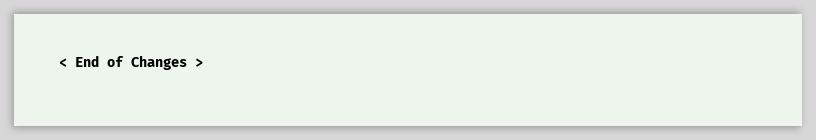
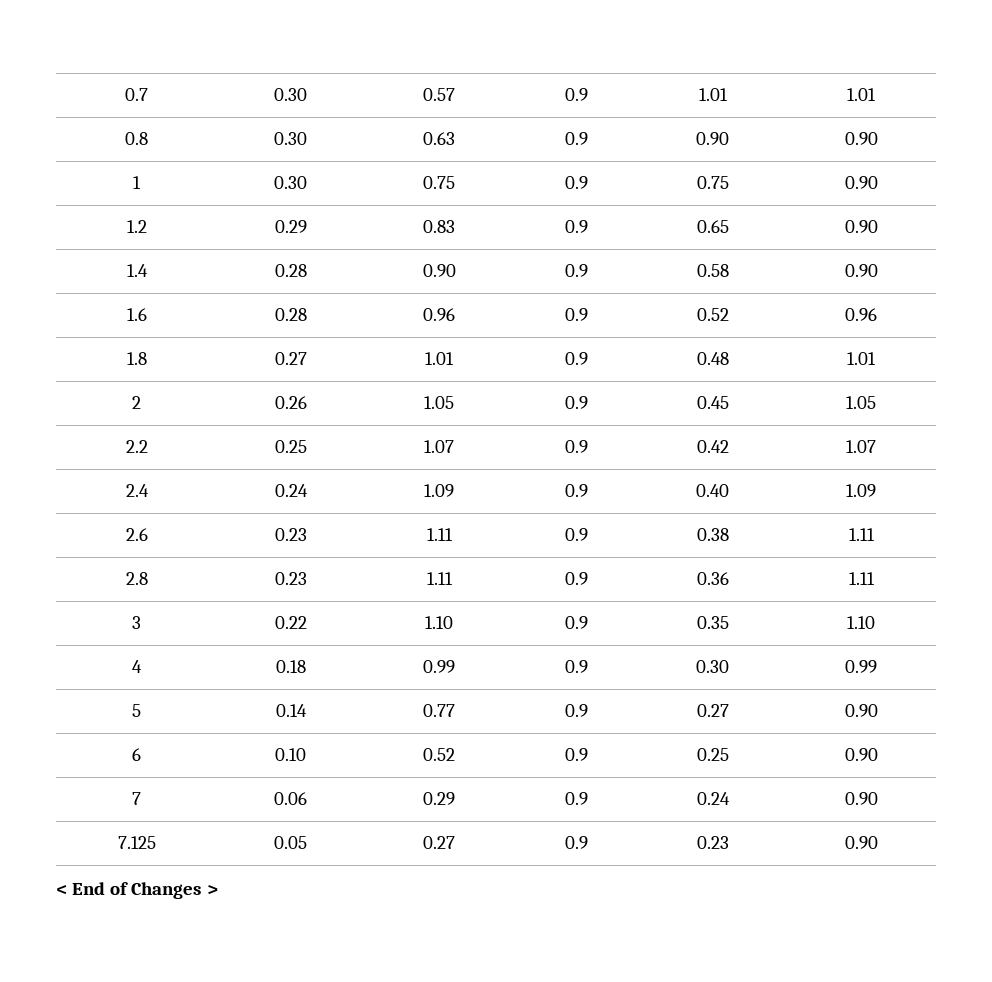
(59, 62) none -> [125,88,148,101] [274,88,307,101] [423,88,455,101] [564,88,588,101] [698,88,728,101] [847,88,876,101] [125,132,148,145] [274,132,307,145] [423,132,455,145] [564,132,588,145] [696,132,729,145] [844,132,878,145] [133,176,141,189] [274,176,307,189] [423,176,455,189] [564,176,588,189] [696,176,729,189] [844,176,878,189] [126,220,147,233] [274,220,307,233] [423,220,455,233] [564,220,588,233] [696,220,729,233] [844,220,878,233] [126,264,148,277] [274,264,307,277] [422,264,456,277] [564,264,588,277] [696,264,729,277] [844,264,878,277] [126,308,147,321] [274,308,307,321] [423,308,455,321] [564,308,588,321] [696,308,729,321] [845,308,877,321] [126,352,147,365] [274,352,307,365] [425,352,454,365] [564,352,588,365] [696,352,729,365] [847,352,876,365] [132,396,141,409] [274,396,307,409] [424,396,454,409] [564,396,588,409] [696,396,729,409] [846,396,876,409] [125,440,148,453] [274,440,307,453] [424,440,454,453] [564,440,588,453] [696,440,729,453] [846,440,876,453] [125,484,149,497] [274,484,308,497] [424,484,454,497] [564,484,588,497] [696,484,729,497] [846,484,876,497] [125,528,148,541] [274,528,307,541] [426,528,453,541] [564,528,588,541] [696,528,729,541] [848,528,875,541] [125,572,148,585] [274,572,307,585] [426,572,453,585] [564,572,588,585] [696,572,729,585] [848,572,875,585] [132,616,141,629] [274,616,307,629] [425,616,453,629] [564,616,588,629] [696,616,729,629] [847,616,875,629] [132,660,142,673] [275,660,306,673] [423,660,455,673] [564,660,588,673] [696,660,729,673] [845,660,877,673] [132,704,141,717] [275,704,307,717] [423,704,455,717] [564,704,588,717] [696,704,729,717] [844,704,878,717] [132,748,141,761] [275,748,306,761] [423,748,455,761] [564,748,588,761] [696,748,729,761] [844,748,878,761] [132,792,141,805] [274,792,307,805] [423,792,455,805] [564,792,588,805] [696,792,730,805] [844,792,878,805] [117,836,156,849] [274,836,307,849] [423,836,455,849] [564,836,588,849] [696,836,729,849] [844,836,878,849] 0.7 | 0.30 | 0.57 | 0.9 | 1.01 | 1.01 // 0.8 | 0.30 | 0.63 | 0.9 | 0.90 | 0.90 // 1 | 0.30 | 0.75 | 0.9 | 0.75 | 0.90 // 1.2 | 0.29 | 0.83 | 0.9 | 0.65 | 0.90 // 1.4 | 0.28 | 0.90 | 0.9 | 0.58 | 0.90 // 1.6 | 0.28 | 0.96 | 0.9 | 0.52 | 0.96 // 1.8 | 0.27 | 1.01 | 0.9 | 0.48 | 1.01 // 2 | 0.26 | 1.05 | 0.9 | 0.45 | 1.05 // 2.2 | 0.25 | 1.07 | 0.9 | 0.42 | 1.07 // 2.4 | 0.24 | 1.09 | 0.9 | 0.40 | 1.09 // 2.6 | 0.23 | 1.11 | 0.9 | 0.38 | 1.11 // 2.8 | 0.23 | 1.11 | 0.9 | 0.36 | 1.11 // 3 | 0.22 | 1.10 | 0.9 | 0.35 | 1.10 // 4 | 0.18 | 0.99 | 0.9 | 0.30 | 0.99 // 5 | 0.14 | 0.77 | 0.9 | 0.27 | 0.90 // 6 | 0.10 | 0.52 | 0.9 | 0.25 | 0.90 // 7 | 0.06 | 0.29 | 0.9 | 0.24 | 0.90 // 7.125 | 0.05 | 0.27 | 0.9 | 0.23 | 0.90 //

